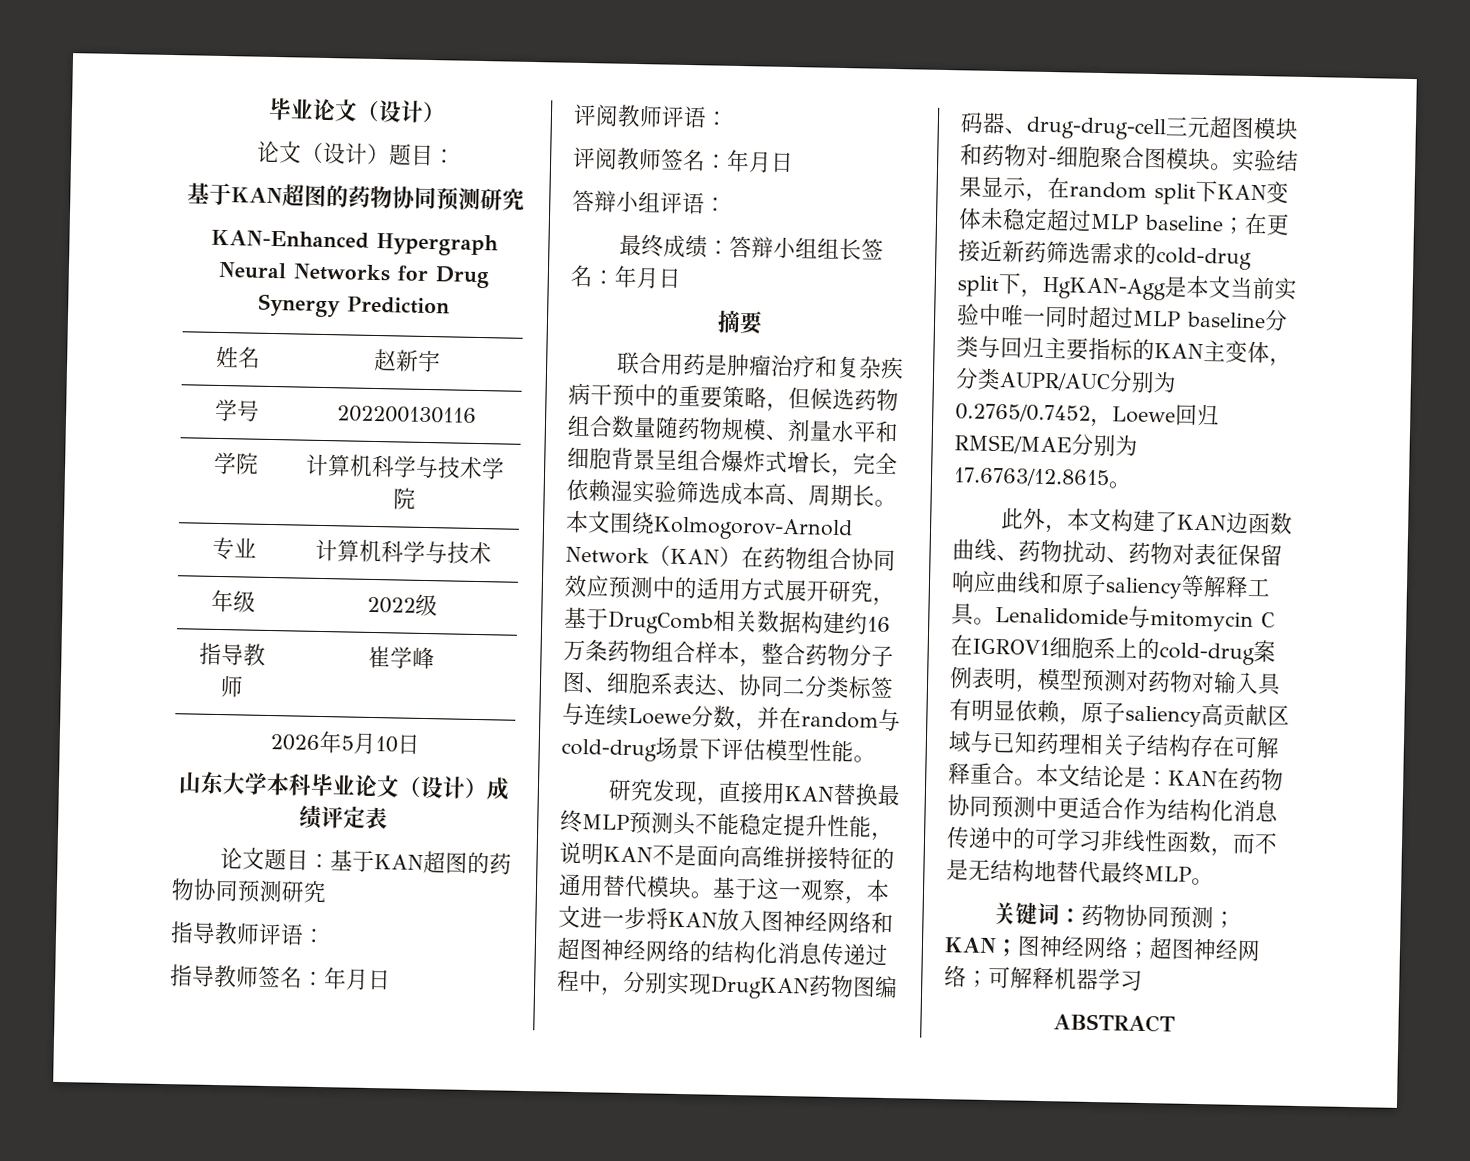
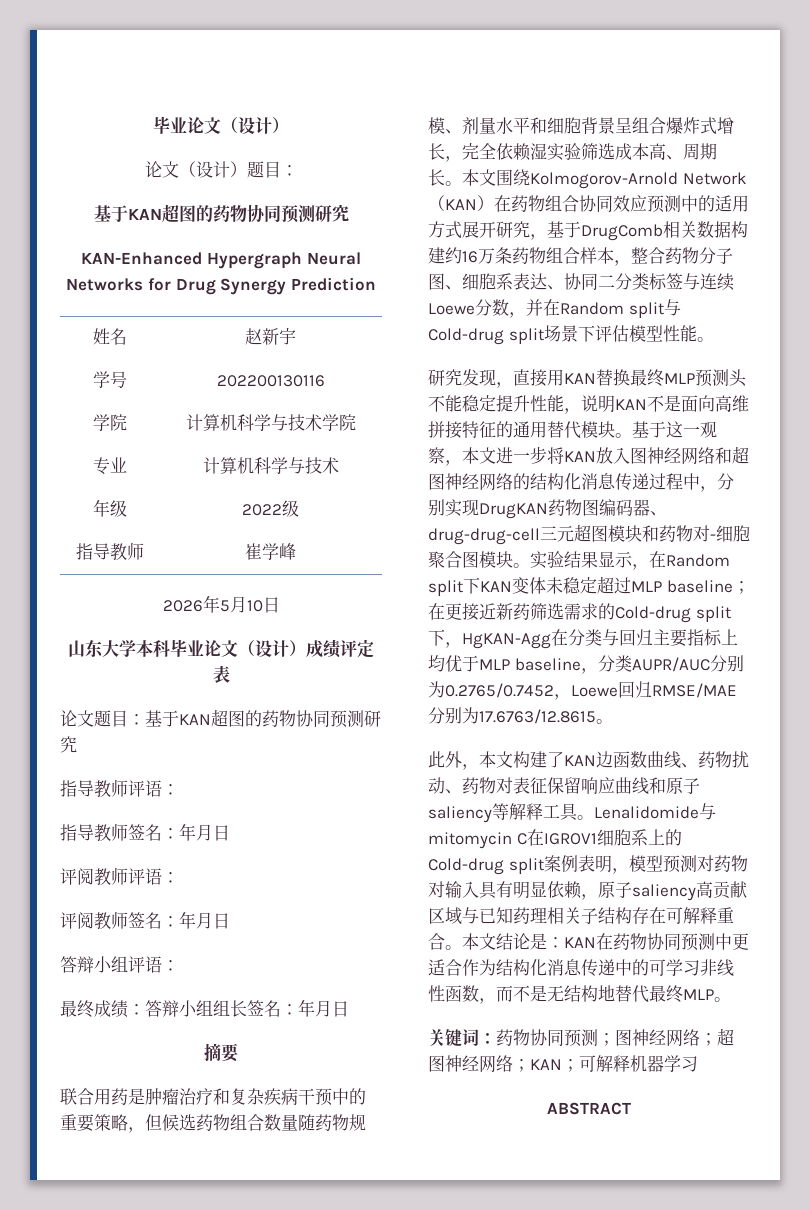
[801,708,901,732] [561,738,657,762] random与cold-drug -> [560,299,681,318] [428,328,544,345] Random split与Cold-drug split
[1069,181,1147,199] random -> [666,554,730,567] Random
[1156,247,1252,270] cold-drug -> [615,606,691,623] Cold-drug
[1164,275,1297,301] [956,303,1266,329] 是本文当前实验中唯一同时超过MLP baseline -> [551,629,568,646] 在
[1132,338,1270,364] 的KAN主变体 -> [721,629,738,645] [428,655,581,672] 上均优于MLP baseline
[1158,642,1255,666] cold-drug -> [428,858,544,875] Cold-drug split
[944,937,1019,957] KAN； -> (615, 1039) none
(989, 978) none -> [530,1059,579,1072] KAN；

